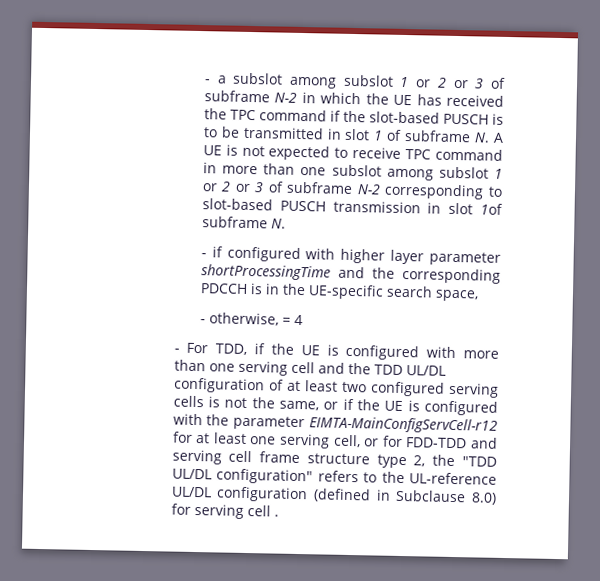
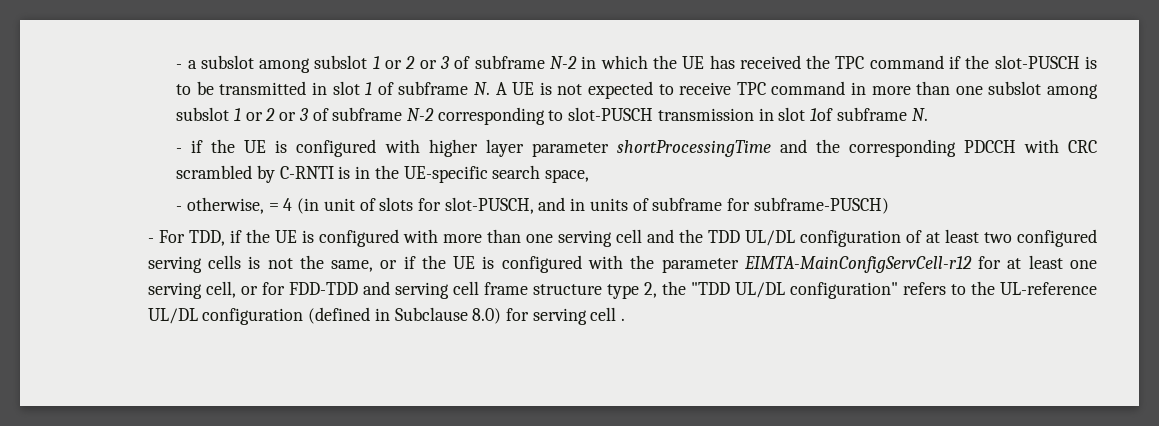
[368,111,489,125] slot-based PUSCH -> [994,55,1080,69] slot-PUSCH
[201,198,326,212] slot-based PUSCH -> [568,107,654,121] slot-PUSCH
(223, 252) none -> [211,139,288,153] the UE is
(248, 288) none -> [1023,139,1098,153] [176,165,334,183] with CRC scrambled by C-RNTI
(303, 320) none -> [297,197,889,214] (in unit of slots for slot-PUSCH, and in units of subframe for subframe-PUSCH)

